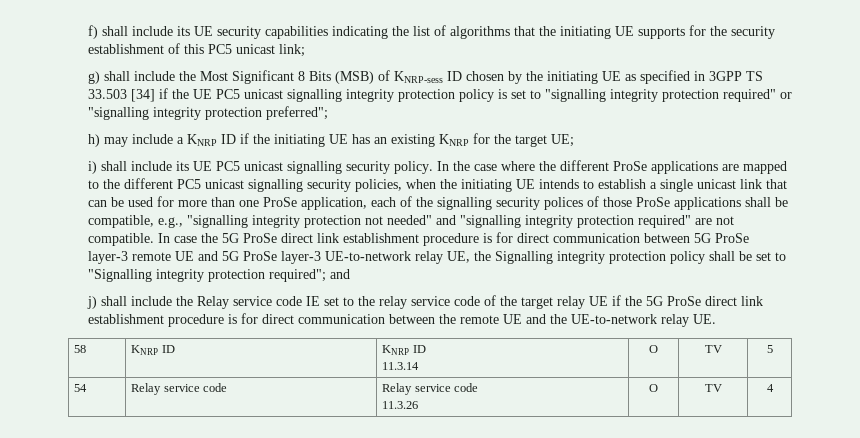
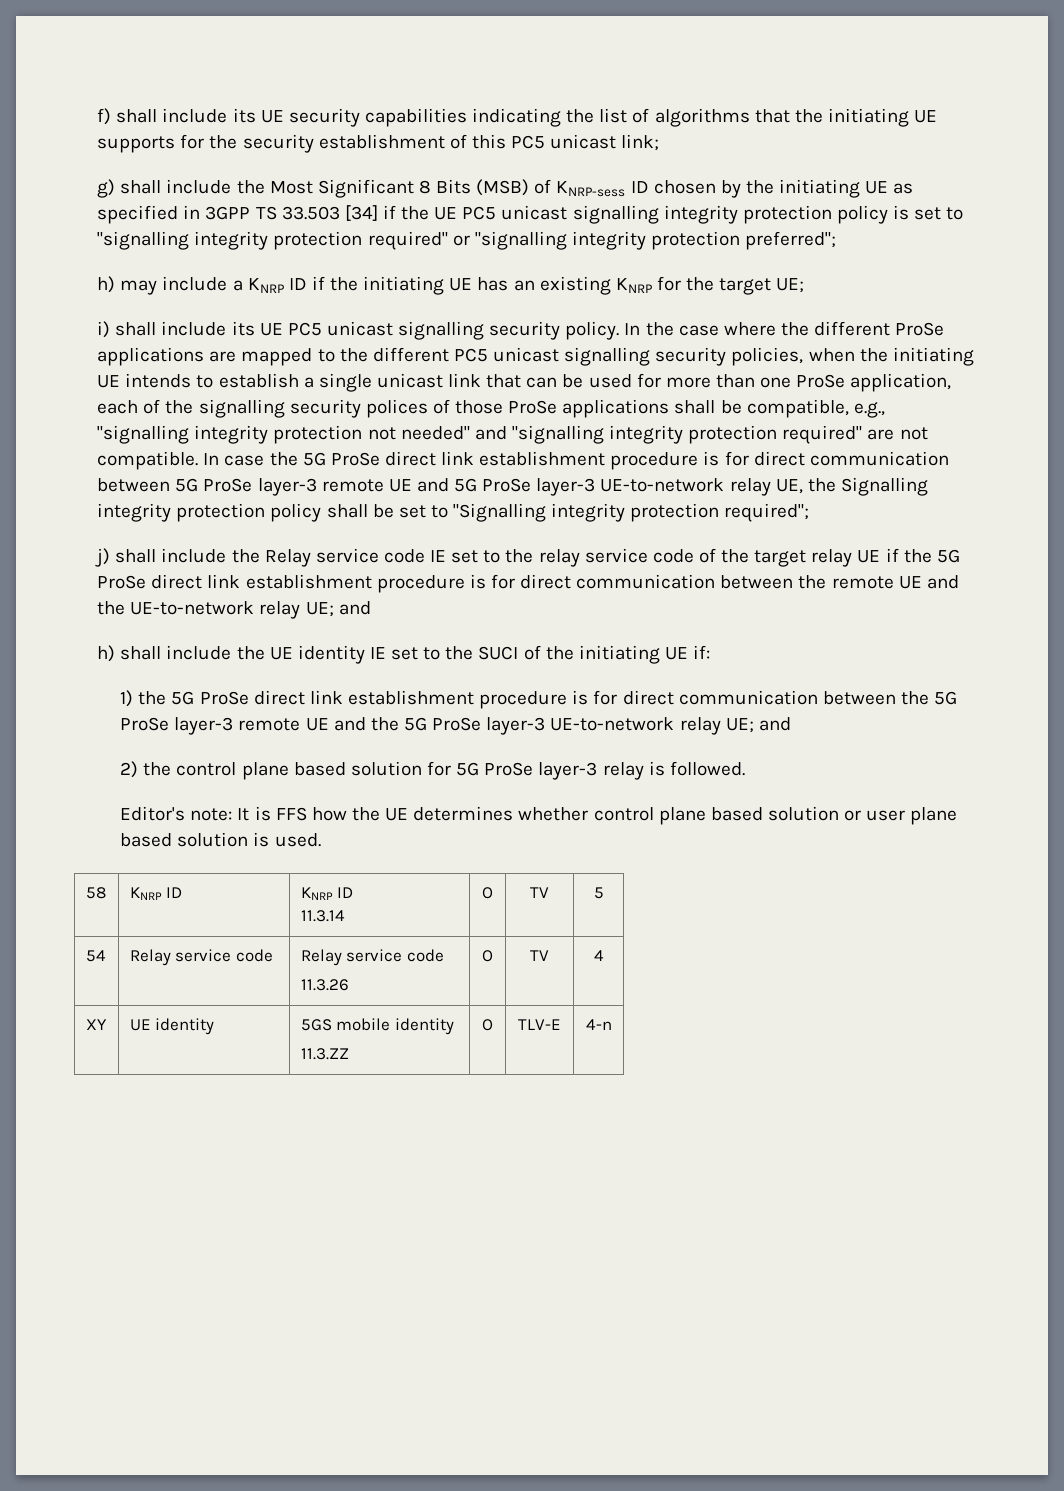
[329,269,350,279] and -> (810, 512) none
[692,314,716,324] UE. -> [305,601,371,617] [97,645,711,664] [120,690,958,709] [120,717,791,735] [120,761,745,780] [120,806,958,825] [120,832,321,847] UE; and // h) shall include the UE identity IE set to the SUCI of the initiating UE if: // 1) the 5G ProSe direct link establishment procedure is for direct communication between the 5G ProSe layer-3 remote UE and the 5G ProSe layer-3 UE-to-network relay UE; and // 2) the control plane based solution for 5G ProSe layer-3 relay is followed. // Editor's note: It is FFS how the UE determines whether control plane based solution or user plane based solution is used.
(774, 388) none -> [85,1019,107,1030] [129,1018,215,1035] [300,1018,455,1035] [300,1048,349,1060] [482,1019,493,1031] [518,1019,561,1030] [585,1019,612,1030] // XY | UE identity | 5GS mobile identity // 11.3.ZZ | O | TLV-E | 4-n

